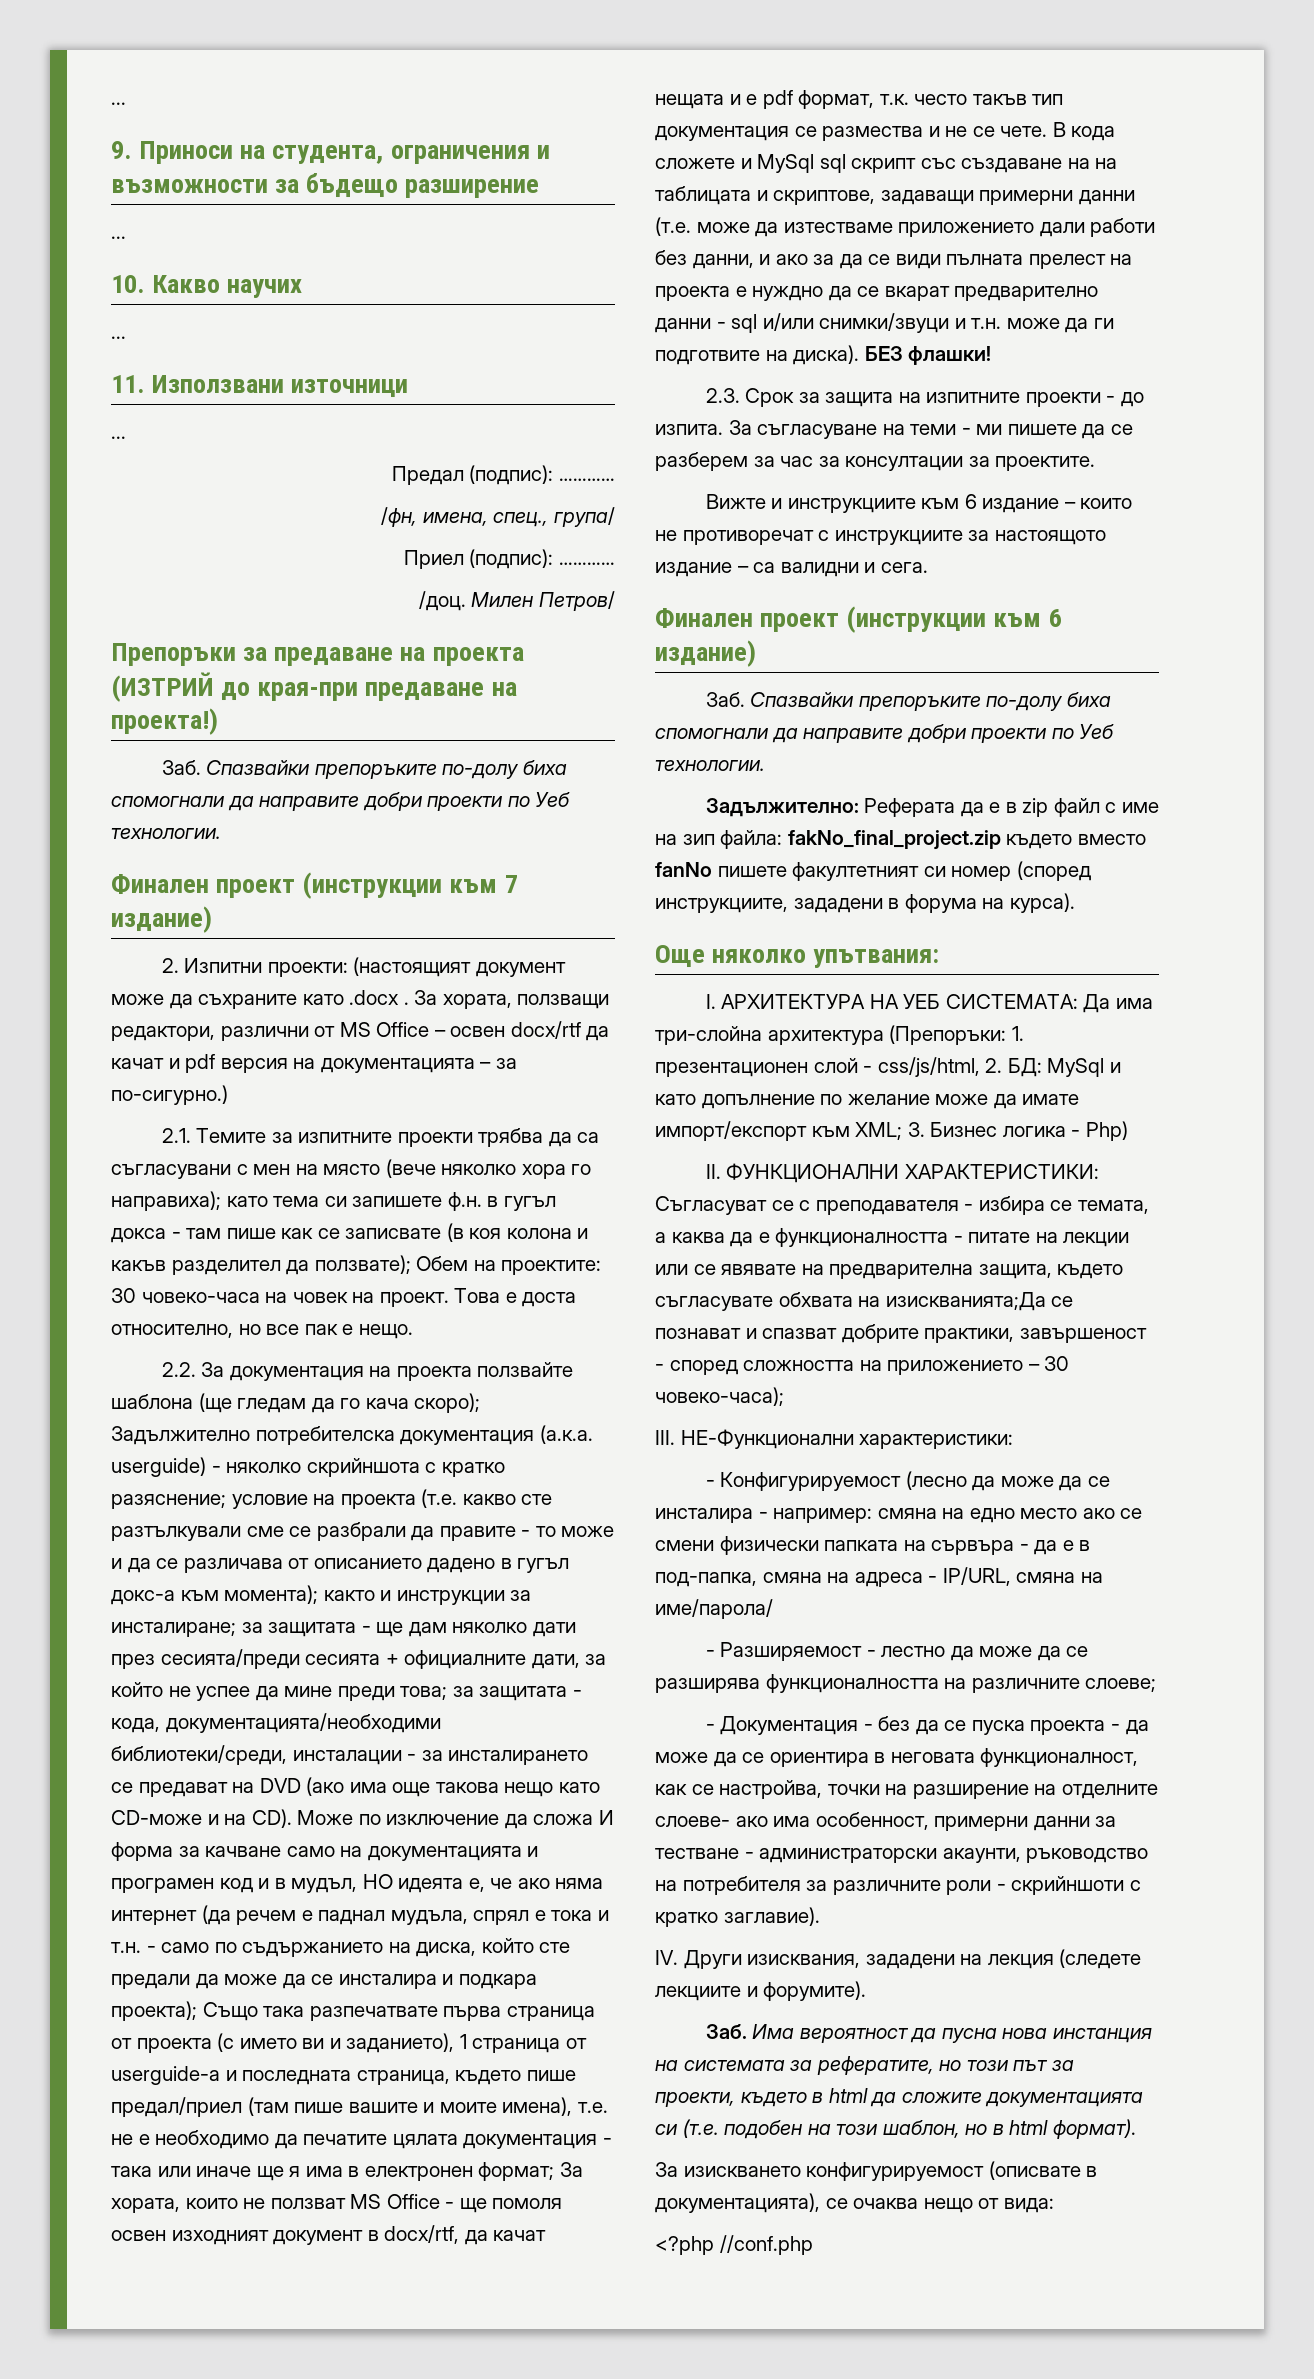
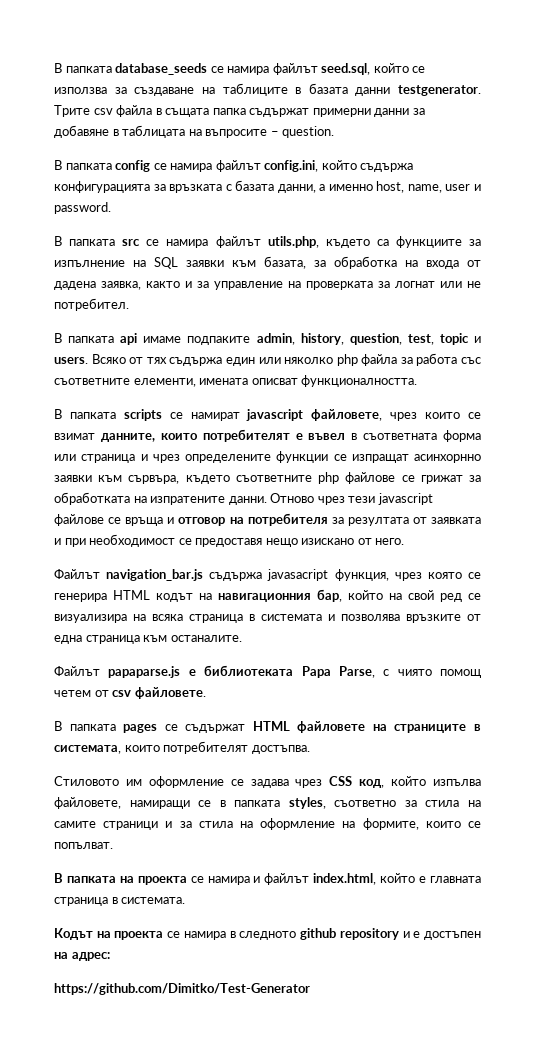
[111,102,126,105] [111,141,550,164] [111,173,540,198] [111,236,126,239] [111,275,303,298] [111,336,126,339] [111,375,409,398] [111,436,126,439] [391,465,615,485] [381,507,615,527] [403,549,615,569] [418,591,615,611] [111,643,524,666] [111,672,517,702] [111,708,218,735] [161,760,567,779] [111,792,571,811] [111,828,221,839] [111,872,518,899] [111,906,212,933] [161,957,566,977] [111,990,610,1009] [111,1021,610,1041] [111,1054,517,1073] [111,1085,228,1105] [161,1128,600,1147] [111,1159,592,1179] [111,1191,556,1211] [111,1223,589,1243] [111,1255,602,1275] [111,1288,577,1307] [111,1324,413,1339] [161,1362,574,1381] [111,1393,481,1413] [111,1425,593,1445] [111,1457,505,1477] [111,1489,553,1509] [111,1522,615,1541] [111,1558,570,1573] [111,1585,532,1605] [111,1622,576,1637] [111,1649,607,1669] [111,1682,582,1701] [111,1713,441,1733] [111,1745,589,1765] [111,1777,600,1797] [111,1809,614,1829] [111,1842,539,1861] [111,1874,604,1893] [111,1905,609,1925] [111,1938,571,1957] [111,1974,537,1989] [111,2001,595,2021] [111,2033,587,2053] [111,2066,576,2085] [111,2097,608,2117] [111,2130,612,2149] [111,2162,583,2181] [111,2194,563,2213] [111,2225,547,2245] [655,90,1064,109] [655,122,1116,141] [655,154,1118,173] [655,186,1135,205] [655,217,1156,237] [655,250,1133,269] [655,286,1099,301] [655,313,1114,333] [655,345,992,365] [705,388,1144,407] [655,420,1133,439] [655,452,1096,471] [705,494,1133,513] [655,530,1106,545] [655,562,928,577] [655,606,1062,633] [655,640,756,667] [705,692,1111,711] [655,724,1115,743] [655,760,765,771] [705,798,1159,817] [655,830,1146,850] [655,861,1091,881] [655,893,1075,913] [655,945,940,968] [705,994,1153,1013] [655,1025,1024,1045] [655,1057,1121,1077] [655,1094,1080,1109] [655,1121,1128,1141] [705,1163,1099,1183] [655,1196,1149,1215] [655,1228,1130,1247] [655,1264,1124,1279] [655,1292,1074,1311] [655,1324,1147,1343] [655,1356,1070,1375] [655,1387,784,1406] [655,1429,1014,1449] [705,1471,1110,1491] [655,1508,1143,1523] [655,1536,1091,1555] [655,1567,1103,1587] [655,1599,773,1619] [705,1642,1089,1661] [655,1674,1157,1693] [705,1716,1149,1735] [655,1748,1139,1767] [655,1780,1158,1799] [655,1812,1117,1831] [655,1848,1149,1863] [655,1876,1141,1895] [655,1907,820,1927] [655,1949,1142,1969] [655,1981,867,2001] [705,2024,1152,2043] [655,2056,1074,2075] [655,2088,1144,2107] [655,2119,1136,2139] [655,2161,1098,2181] [655,2193,1054,2213] [655,2235,813,2255] ... // 9. Приноси на студента, ограничения и възможности за бъдещо разширение // ... // 10. Какво научих // ... // 11. Използвани източници // ... // Предал (подпис): ………… // /фн, имена, спец., група/ // Приел (подпис): ………… // /доц. Милен Петров/ // Препоръки за предаване на проекта (ИЗТРИЙ до края-при предаване на проекта!) // Заб. Спазвайки препоръките по-долу биха спомогнали да направите добри проекти по Уеб технологии. // Финален проект (инструкции към 7 издание) // 2. Изпитни проекти: (настоящият документ може да съхраните като .docx . За хората, ползващи редактори, различни от MS Office – освен docx/rtf да качат и pdf версия на документацията – за по-сигурно.) // 2.1. Темите за изпитните проекти трябва да са съгласувани с мен на място (вече няколко хора го направиха); като тема си запишете ф.н. в гугъл докса - там пише как се записвате (в коя колона и какъв разделител да ползвате); Обем на проектите: 30 човеко-часа на човек на проект. Това е доста относително, но все пак е нещо. // 2.2. За документация на проекта ползвайте шаблона (ще гледам да го кача скоро); Задължително потребителска документация (а.к.а. userguide) - няколко скрийншота с кратко разяснение; условие на проекта (т.е. какво сте разтълкували сме се разбрали да правите - то може и да се различава от описанието дадено в гугъл докс-а към момента); както и инструкции за инсталиране; за защитата - ще дам няколко дати през сесията/преди сесията + официалните дати, за който не успее да мине преди това; за защитата - кода, документацията/необходими библиотеки/среди, инсталации - за инсталирането се предават на DVD (ако има още такова нещо като CD-може и на CD). Може по изключение да сложа И форма за качване само на документацията и програмен код и в мудъл, НО идеята е, че ако няма интернет (да речем е паднал мудъла, спрял е тока и т.н. - само по съдържанието на диска, който сте предали да може да се инсталира и подкара проекта); Също така разпечатвате първа страница от проекта (с името ви и заданието), 1 страница от userguide-а и последната страница, където пише предал/приел (там пише вашите и моите имена), т.е. не е необходимо да печатите цялата документация - така или иначе ще я има в електронен формат; За хората, които не ползват MS Office - ще помоля освен изходният документ в docx/rtf, да качат нещата и е pdf формат, т.к. често такъв тип документация се размества и не се чете. В кода сложете и MySql sql скрипт със създаване на на таблицата и скриптове, задаващи примерни данни (т.е. може да изтестваме приложението дали работи без данни, и ако за да се види пълната прелест на проекта е нуждно да се вкарат предварително данни - sql и/или снимки/звуци и т.н. може да ги подготвите на диска). БЕЗ флашки! // 2.3. Срок за защита на изпитните проекти - до изпита. За съгласуване на теми - ми пишете да се разберем за час за консултации за проектите. // Вижте и инструкциите към 6 издание – които не противоречат с инструкциите за настоящото издание – са валидни и сега. // Финален проект (инструкции към 6 издание) // Заб. Спазвайки препоръките по-долу биха спомогнали да направите добри проекти по Уеб технологии. // Задължително: Реферата да е в zip файл с име на зип файла: fakNo_final_project.zip където вместо fanNo пишете факултетният си номер (според инструкциите, зададени в форума на курса). // Още няколко упътвания: // I. АРХИТЕКТУРА НА УЕБ СИСТЕМАТА: Да има три-слойна архитектура (Препоръки: 1. презентационен слой - css/js/html, 2. БД: MySql и като допълнение по желание може да имате импорт/експорт към XML; 3. Бизнес логика - Php) // II. ФУНКЦИОНАЛНИ ХАРАКТЕРИСТИКИ: Съгласуват се с преподавателя - избира се темата, а каква да е функционалността - питате на лекции или се явявате на предварителна защита, където съгласувате обхвата на изискванията;Да се познават и спазват добрите практики, завършеност - според сложността на приложението – 30 човеко-часа); // III. НЕ-Функционални характеристики: // - Конфигурируемост (лесно да може да се инсталира - например: смяна на едно место ако се смени физически папката на сървъра - да е в под-папка, смяна на адреса - IP/URL, смяна на име/парола/ // - Разширяемост - лестно да може да се разширява функционалността на различните слоеве; // - Документация - без да се пуска проекта - да може да се ориентира в неговата функционалност, как се настройва, точки на разширение на отделните слоеве- ако има особенност, примерни данни за тестване - администраторски акаунти, ръководство на потребителя за различните роли - скрийншоти с кратко заглавие). // IV. Други изисквания, зададени на лекция (следете лекциите и форумите). // Заб. Има вероятност да пусна нова инстанция на системата за рефератите, но този път за проекти, където в html да сложите документацията си (т.е. подобен на този шаблон, но в html формат). // За изискването конфигурируемост (описвате в документацията), се очаква нещо от вида: // <?php //conf.php -> [54,63,426,75] [54,83,481,96] [54,105,425,117] [54,125,335,138] [54,160,414,172] [54,180,482,193] [54,202,111,214] [54,236,482,248] [54,256,481,269] [54,281,481,290] [54,298,129,311] [54,333,482,345] [54,353,481,366] [54,375,418,387] [54,409,482,421] [54,429,481,442] [54,451,481,463] [54,472,482,484] [54,492,433,505] [54,513,482,526] [54,534,405,547] [54,569,482,581] [54,589,481,602] [54,614,481,623] [54,635,242,644] [54,665,481,678] [54,687,206,699] [54,721,481,733] [54,741,310,754] [54,776,482,788] [54,797,481,809] [54,818,481,830] [54,842,113,849] [54,873,482,885] [54,897,186,906] [54,928,482,940] [54,952,110,961] [54,983,310,995] В папката database_seeds се намира файлът seed.sql, който се използва за създаване на таблиците в базата данни testgenerator. Трите csv файла в същата папка съдържат примерни данни за добавяне в таблицата на въпросите – question. // В папката config се намира файлът config.ini, който съдържа конфигурацията за връзката с базата данни, а именно host, name, user и password. // В папката src се намира файлът utils.php, където са функциите за изпълнение на SQL заявки към базата, за обработка на входа от дадена заявка, както и за управление на проверката за логнат или не потребител. // В папката api имаме подпаките admin, history, question, test, topic и users. Всяко от тях съдържа един или няколко php файла за работа със съответните елементи, имената описват функционалността. // В папката scripts се намират javascript файловете, чрез които се взимат данните, които потребителят е въвел в съответната форма или страница и чрез определените функции се изпращат асинхорнно заявки към сървъра, където съответните php файлове се грижат за обработката на изпратените данни. Отново чрез тези javascript файлове се връща и отговор на потребителя за резултата от заявката и при необходимост се предоставя нещо изискано от него. // Файлът navigation_bar.js съдържа javasacript функция, чрез която се генерира HTML кодът на навигационния бар, който на свой ред се визуализира на всяка страница в системата и позволява връзките от една страница към останалите. // Файлът papaparse.js е библиотеката Papa Parse, с чиято помощ четем от csv файловете. // В папката pages се съдържат HTML файловете на страниците в системата, които потребителят достъпва. // Стиловото им оформление се задава чрез CSS код, който изпълва файловете, намиращи се в папката styles, съответно за стила на самите страници и за стила на оформление на формите, които се попълват. // В папката на проекта се намира и файлът index.html, който е главната страница в системата. // Кодът на проекта се намира в следното github repository и е достъпен на адрес: // https://github.com/Dimitko/Test-Generator

